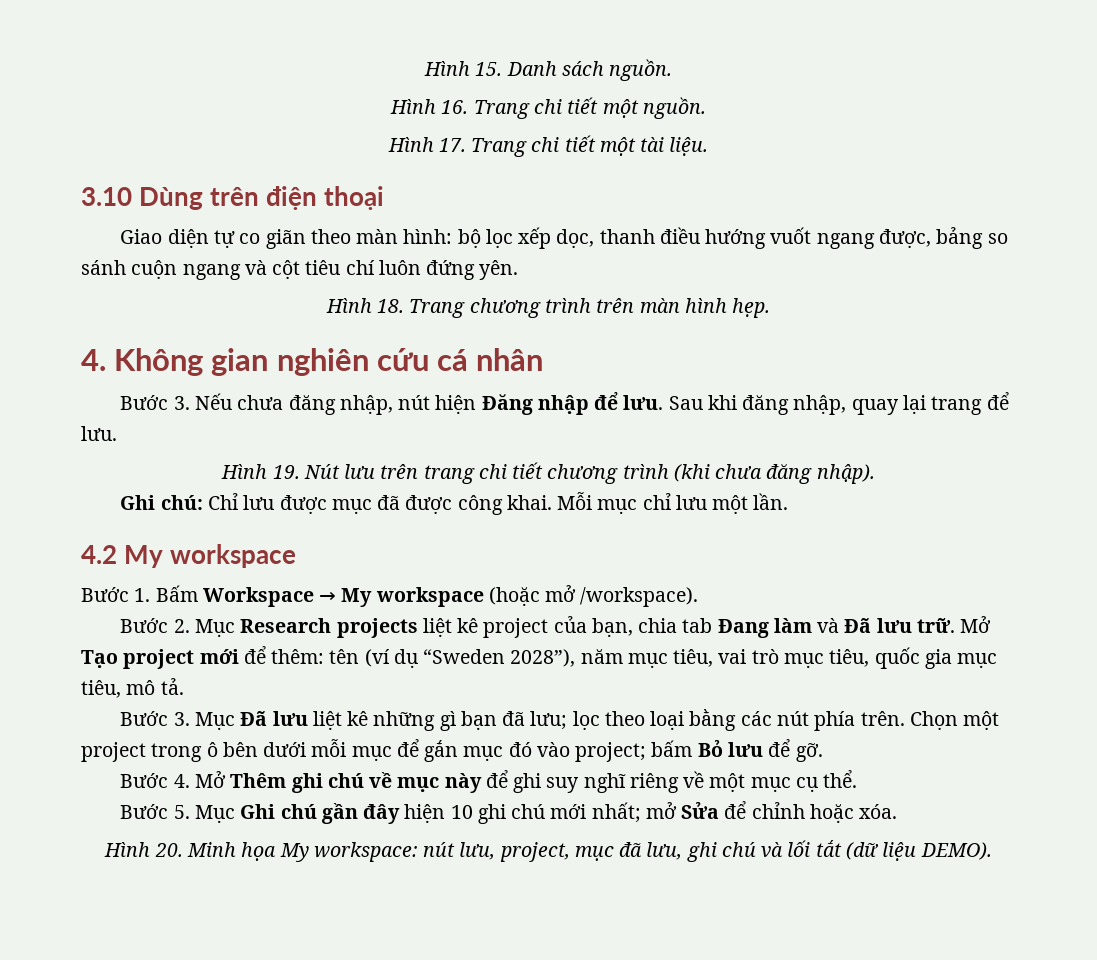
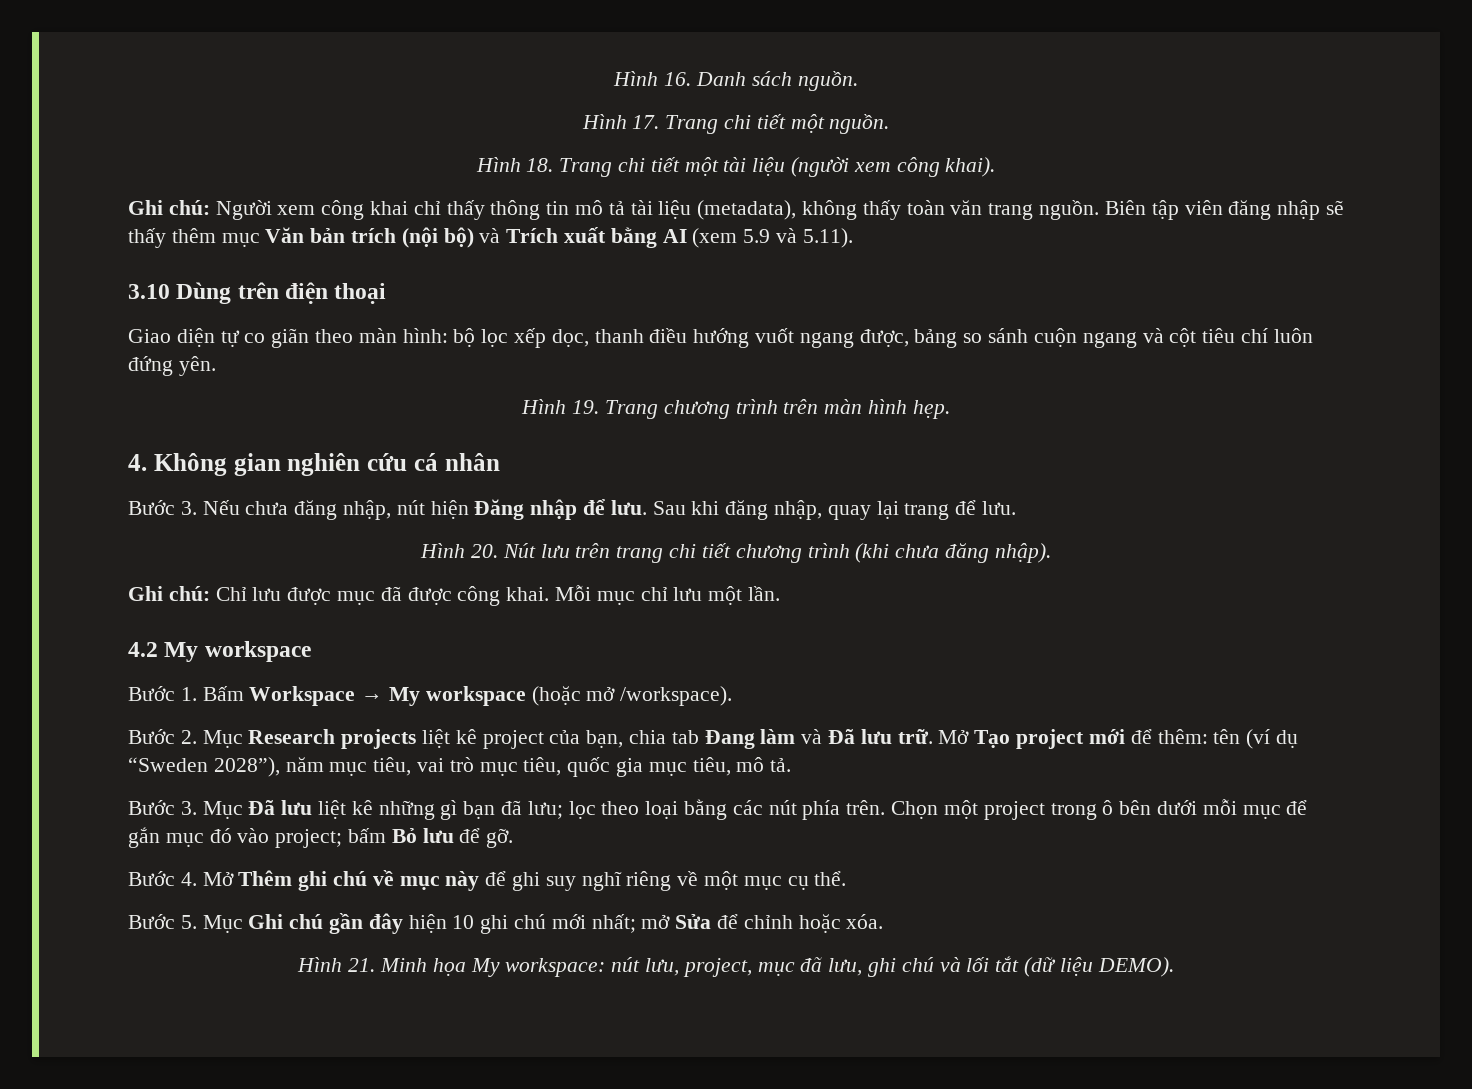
[423,61,503,76] Hình 15. -> [613,71,692,86] Hình 16.
[390,97,706,119] // Hình 16. Trang chi tiết một nguồn. -> (858, 81) none
[640,137,709,156] tài liệu. -> [829,114,890,134] [475,157,996,177] [128,200,1344,220] [128,227,853,248] nguồn. // Hình 18. Trang chi tiết một tài liệu (người xem công khai). // Ghi chú: Người xem công khai chỉ thấy thông tin mô tả tài liệu (metadata), không thấy toàn văn trang nguồn. Biên tập viên đăng nhập sẽ thấy thêm mục Văn bản trích (nội bộ) và Trích xuất bằng AI (xem 5.9 và 5.11).
[377,299,405,313] 18. -> [572,400,600,414] 19.
[272,465,300,479] 19. -> [471,544,499,558] 20.
[154,843,183,857] 20. -> [348,958,376,972] 21.

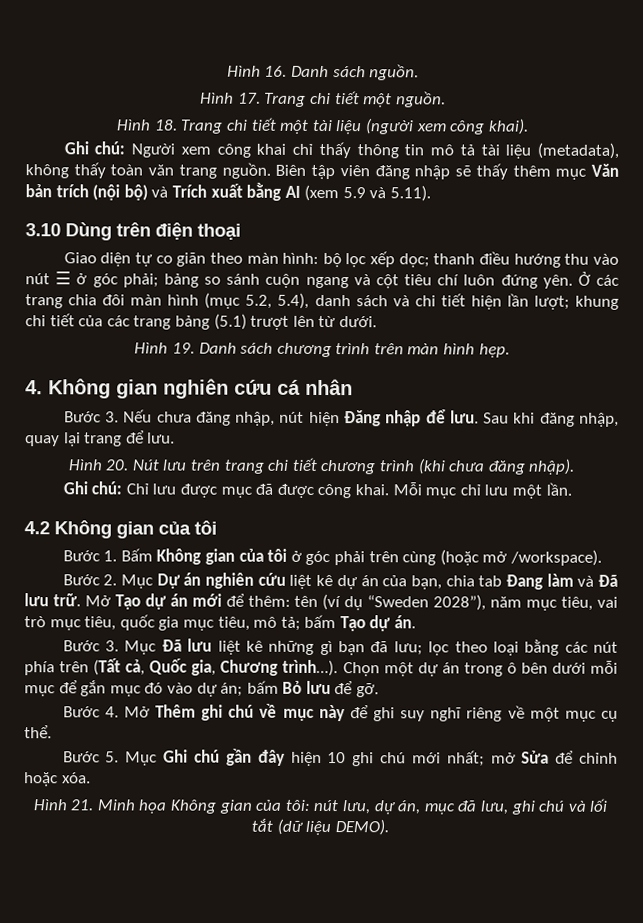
[551,329,589,347] dọc, -> [398,253,430,268] dọc;
[755,328,909,348] vuốt ngang được, -> [564,253,619,265] [25,271,159,288] thu vào nút ☰ ở góc phải;
(216, 366) none -> [577,271,619,286] [25,292,619,310] [25,313,377,330] Ở các trang chia đôi màn hình (mục 5.2, 5.4), danh sách và chi tiết hiện lần lượt; khung chi tiết của các trang bảng (5.1) trượt lên từ dưới.
[604,400,658,419] Trang -> [198,342,274,354] Danh sách
[164,641,311,662] My workspace -> [54,520,217,539] Không gian của tôi
[249,686,526,706] Workspace → My workspace -> [156,548,437,566] Không gian của tôi ở góc phải trên cùng
[248,729,544,749] Research projects liệt kê project -> [156,572,379,590] Dự án nghiên cứu liệt kê dự án
[1016,729,1085,749] project -> [144,593,188,610] dự án
[770,758,792,772] tả. -> [280,614,417,632] tả; bấm Tạo dự án.
[846,800,1045,820] trên. Chọn một project -> [59,658,460,677] trên (Tất cả, Quốc gia, Chương trình…). Chọn một dự án
[275,829,343,848] project; -> [196,682,244,697] dự án;
[470,957,752,977] My workspace: nút lưu, project, -> [170,799,421,815] Không gian của tôi: nút lưu, dự án,

